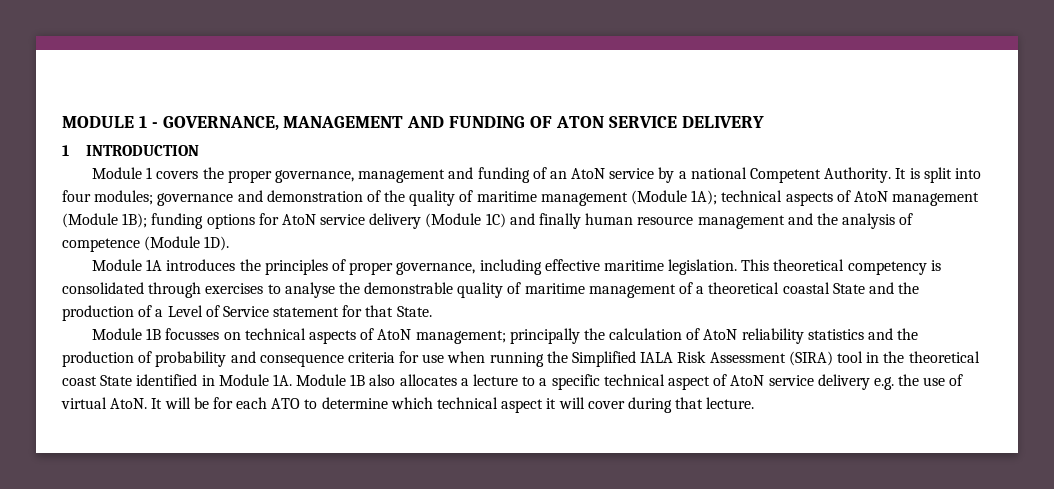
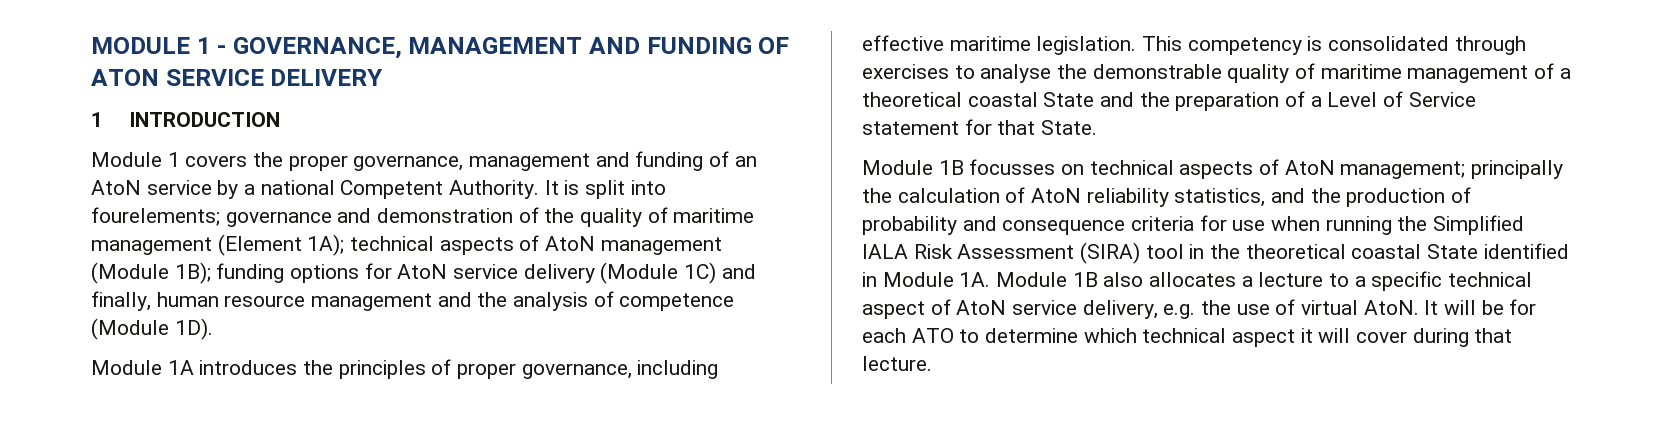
[62,190,154,205] four modules; -> [91,207,220,226] fourelements;
[631,190,688,205] (Module -> [217,234,302,256] (Element
[539,213,582,229] finally -> [91,291,151,311] finally,
[773,259,845,271] theoretical -> (1183, 43) none
[62,305,134,321] production -> [1175,92,1280,111] preparation
[807,329,864,340] statistics -> [1174,188,1266,207] statistics,
[62,376,97,386] coast -> [1351,244,1422,259] coastal
[817,374,870,390] delivery -> [1082,300,1158,319] delivery,

